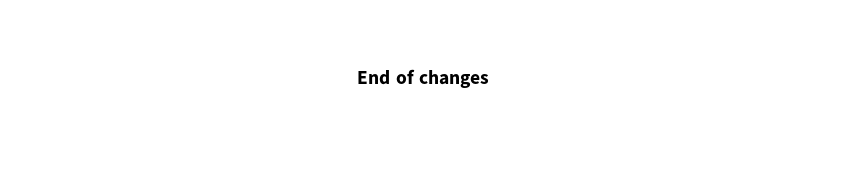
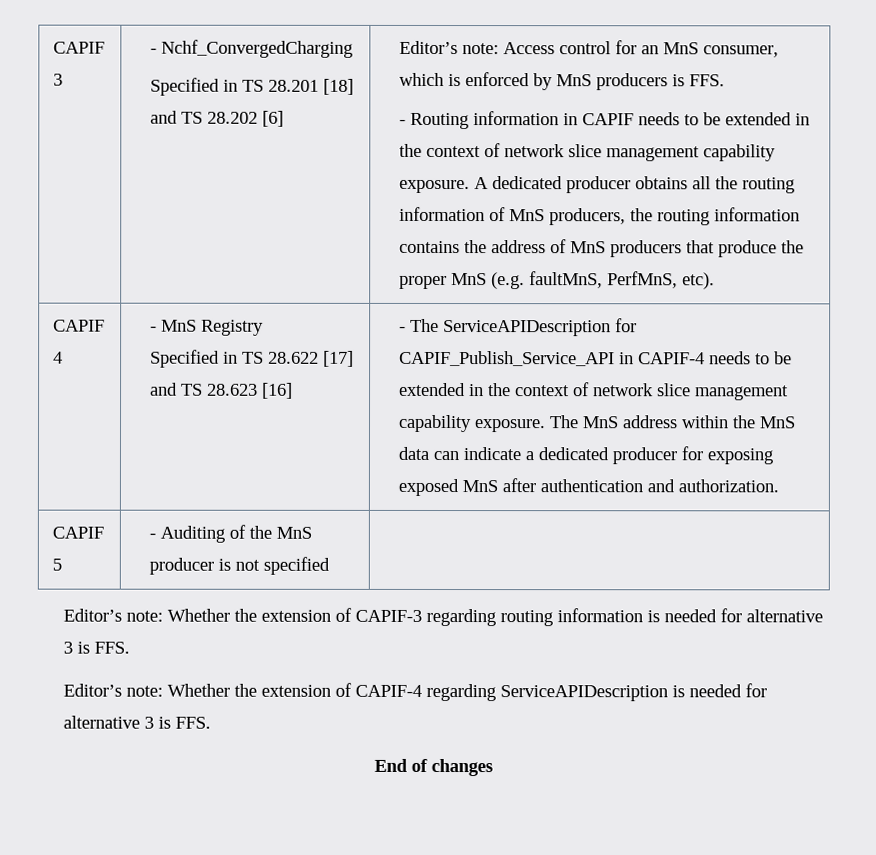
(357, 77) none -> [52,41,105,54] [52,73,63,86] [150,39,354,58] [150,77,355,96] [150,110,285,127] [399,40,780,58] [399,72,726,91] [399,111,811,130] [399,143,777,162] [399,176,796,194] [399,206,801,226] [399,239,805,258] [399,271,716,290] [52,319,105,332] [52,351,63,364] [150,319,265,336] [150,349,355,368] [150,382,294,399] [399,318,638,337] [399,350,793,367] [399,382,790,401] [398,414,797,433] [398,446,774,465] [398,478,780,497] [51,526,104,539] [51,558,62,571] [149,524,313,543] [149,556,331,575] [63,607,824,627] [63,641,131,654] [63,682,768,702] [63,715,212,729] CAPIF 3 | - Nchf_ConvergedCharging // Specified in TS 28.201 [18] and TS 28.202 [6] | Editor’s note: Access control for an MnS consumer, which is enforced by MnS producers is FFS. // - Routing information in CAPIF needs to be extended in the context of network slice management capability exposure. A dedicated producer obtains all the routing information of MnS producers, the routing information contains the address of MnS producers that produce the proper MnS (e.g. faultMnS, PerfMnS, etc). // CAPIF 4 | - MnS Registry // Specified in TS 28.622 [17] and TS 28.623 [16] | - The ServiceAPIDescription for CAPIF_Publish_Service_API in CAPIF-4 needs to be extended in the context of network slice management capability exposure. The MnS address within the MnS data can indicate a dedicated producer for exposing exposed MnS after authentication and authorization. // CAPIF 5 | - Auditing of the MnS producer is not specified | // Editor’s note: Whether the extension of CAPIF-3 regarding routing information is needed for alternative 3 is FFS. // Editor’s note: Whether the extension of CAPIF-4 regarding ServiceAPIDescription is needed for alternative 3 is FFS. //

